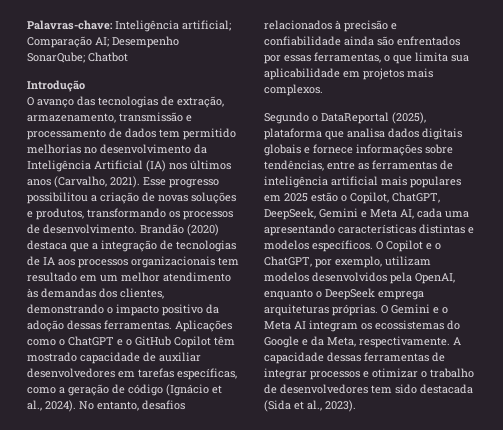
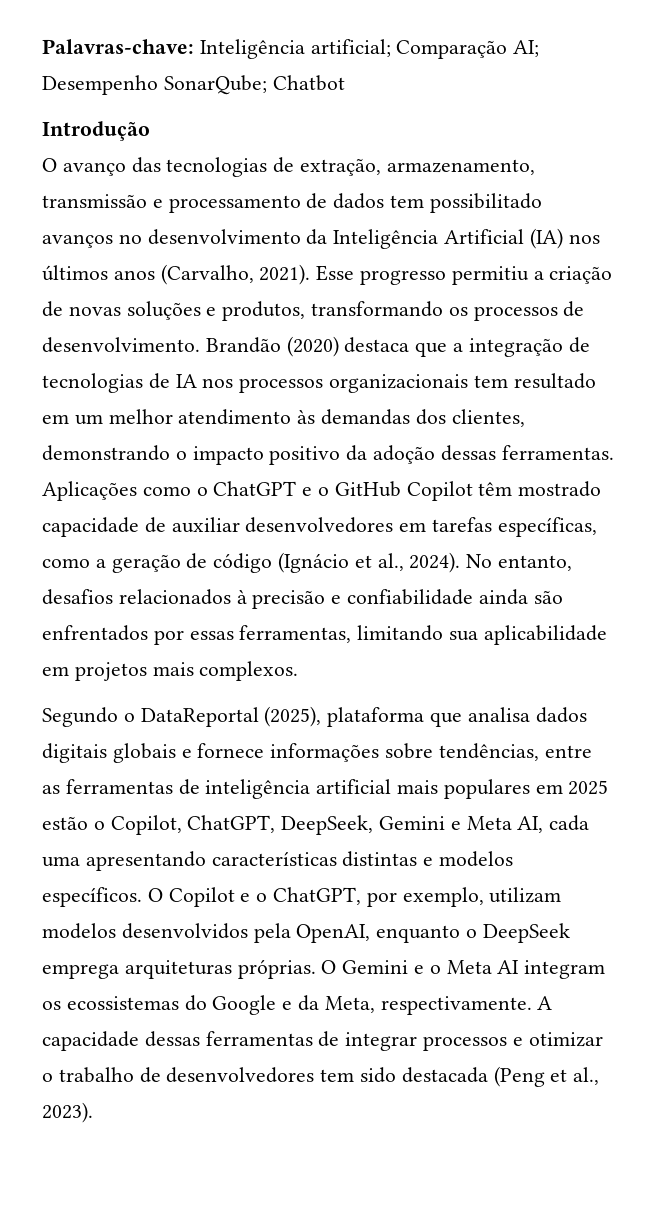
[183,128,236,140] [27,144,81,154] permitido melhorias -> [429,193,542,213] [42,234,113,248] possibilitado avanços
[27,192,88,204] possibilitou -> [451,266,529,285] permitiu
[58,259,75,266] aos -> [202,378,234,388] nos
[384,52,448,64] o que limita -> [357,625,444,641] limitando
[264,400,291,412] (Sida -> [493,1066,545,1087] (Peng

